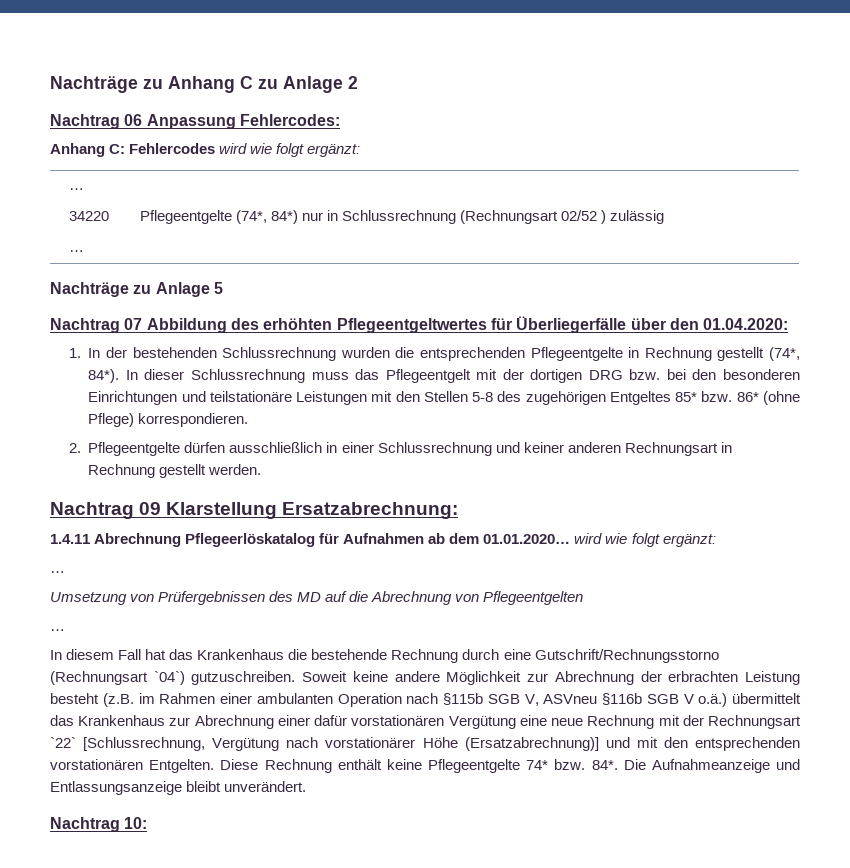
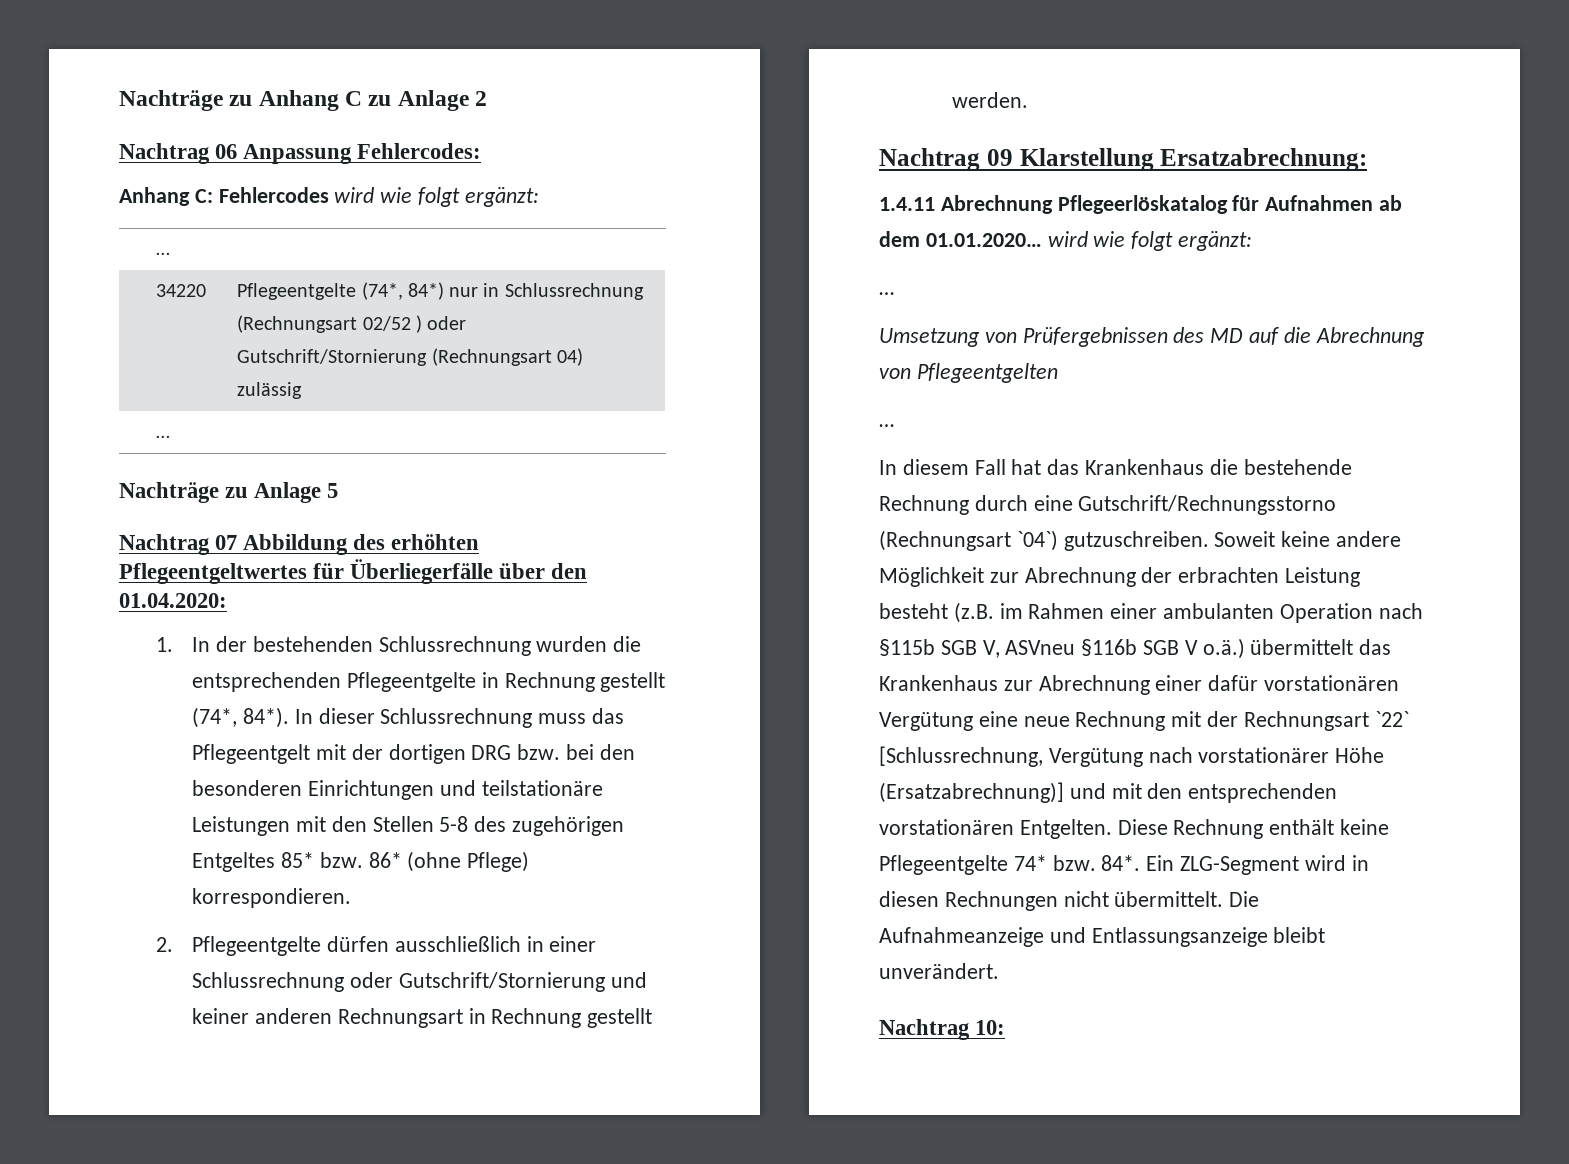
(607, 217) none -> [427,316,467,330] [237,348,583,366] oder Gutschrift/Stornierung (Rechnungsart 04)
(492, 449) none -> [350,972,605,992] oder Gutschrift/Stornierung
(618, 765) none -> [1146,855,1369,875] [879,891,1224,911] Ein ZLG-Segment wird in diesen Rechnungen nicht übermittelt.

